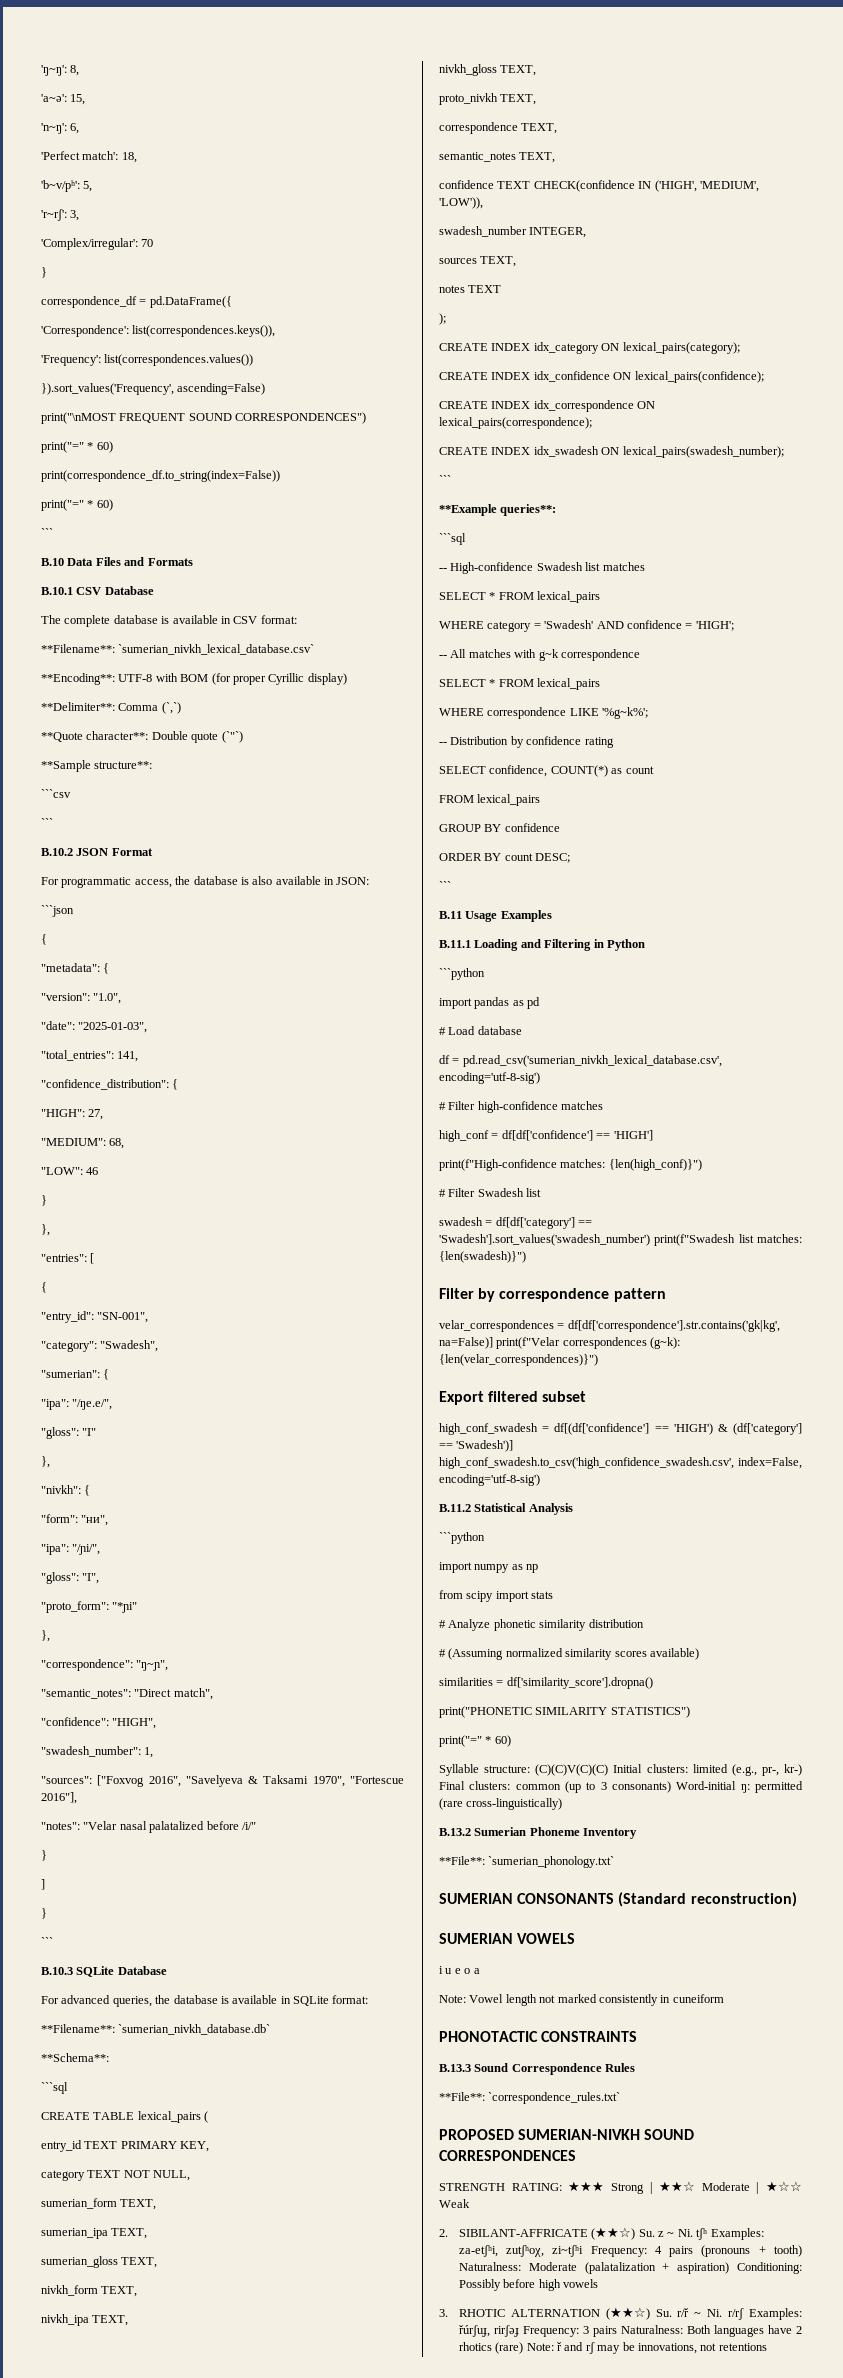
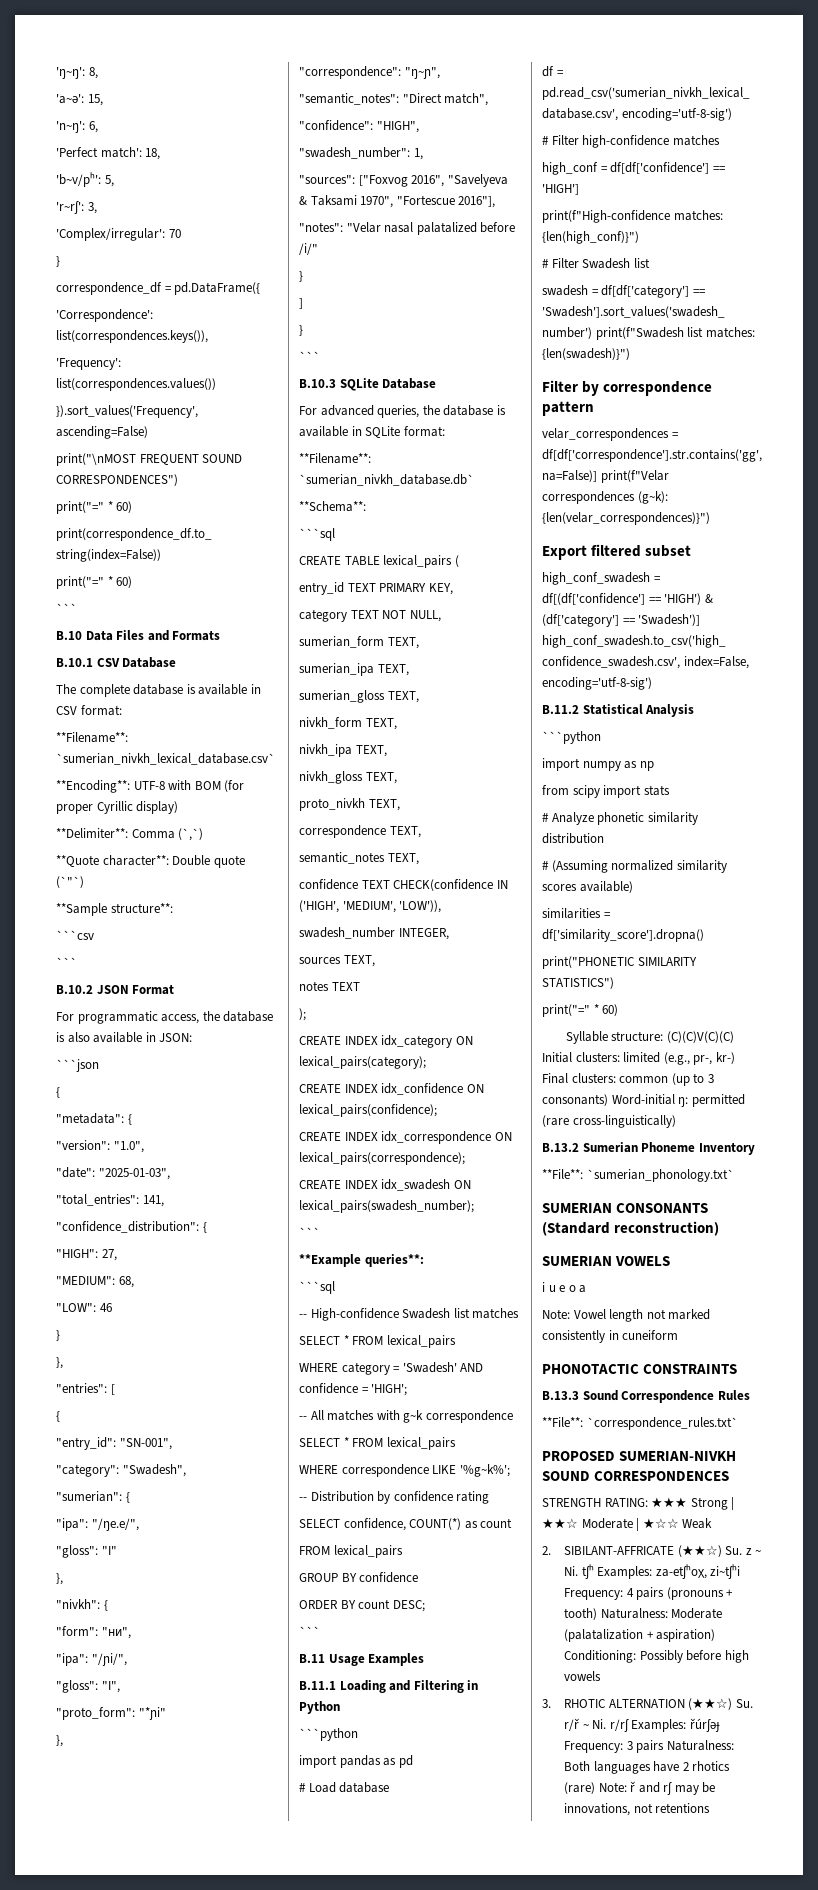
[567,1320,780,1332] df[df['correspondence'].str.contains('gk|kg', -> [542,449,762,462] df[df['correspondence'].str.contains('gg',
[458,2245,545,2257] za-etʃʰi, zutʃʰoχ, -> [655,1564,707,1579] za-etʃʰoχ,
[458,2325,519,2337] řúrʃuɟ, rirʃəɟ -> [689,1718,720,1732] řúrʃəɟ

